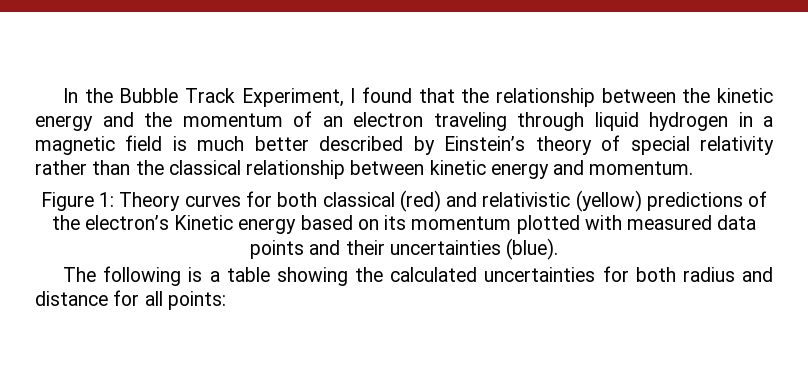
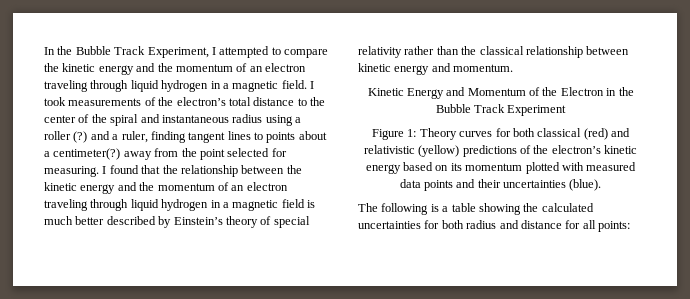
(356, 95) none -> [219,46,328,58] [44,63,306,75] [44,80,314,92] [44,97,325,106] [44,114,301,126] [44,131,327,143] [44,148,287,160] [44,166,107,177] attempted to compare the kinetic energy and the momentum of an electron traveling through liquid hydrogen in a magnetic field. I took measurements of the electron’s total distance to the center of the spiral and instantaneous radius using a roller (?) and a ruler, finding tangent lines to points about a centimeter(?) away from the point selected for measuring. I
(694, 168) none -> [367,87,634,99] [435,104,567,116] // Kinetic Energy and Momentum of the Electron in the Bubble Track Experiment
[174,215,234,230] Kinetic -> [604,145,638,154] kinetic

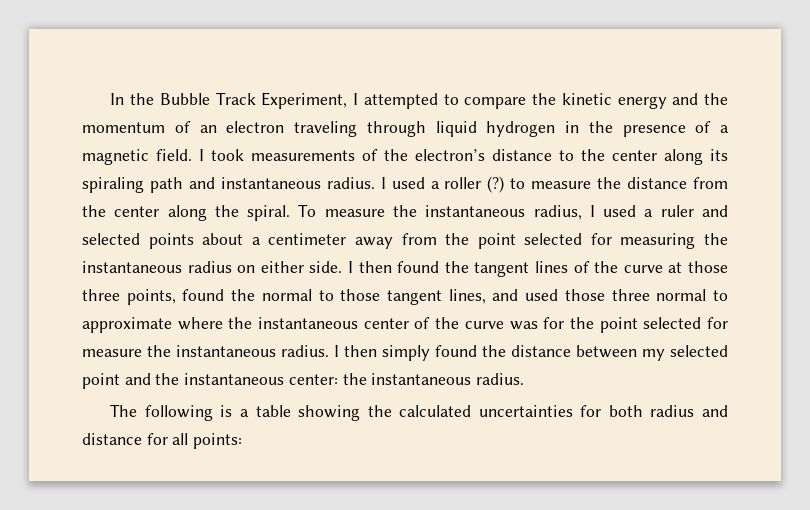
(221, 85) none -> [588,121,712,137] the presence of
[228,97,251,106] total -> (485, 155) none
[78,114,301,126] [44,131,263,143] of the spiral and instantaneous radius using a roller (?) and a ruler, finding tangent lines to -> [664,149,728,165] [82,176,729,193] [82,204,729,221] [82,233,140,245] along its spiraling path and instantaneous radius. I used a roller (?) to measure the distance from the center along the spiral. To measure the instantaneous radius, I used a ruler and selected
[53,148,121,160] centimeter(?) -> [268,233,347,245] centimeter
[44,165,302,177] [44,182,288,194] [44,199,315,211] [44,216,310,228] [358,46,630,58] [358,63,514,75] [367,87,634,99] [435,104,567,116] [372,128,630,140] [363,145,638,157] [365,162,637,174] [399,179,602,191] measuring. I found that the relationship between the kinetic energy and the momentum of an electron traveling through liquid hydrogen in a magnetic field is much better described by Einstein’s theory of special relativity rather than the classical relationship between kinetic energy and momentum. // Kinetic Energy and Momentum of the Electron in the Bubble Track Experiment // Figure 1: Theory curves for both classical (red) and relativistic (yellow) predictions of the electron’s kinetic energy based on its momentum plotted with measured data points and their uncertainties (blue). -> [620,233,728,249] [82,261,729,277] [82,289,728,305] [82,317,728,333] [82,345,728,361] [82,373,525,389] measuring the instantaneous radius on either side. I then found the tangent lines of the curve at those three points, found the normal to those tangent lines, and used those three normal to approximate where the instantaneous center of the curve was for the point selected for measure the instantaneous radius. I then simply found the distance between my selected point and the instantaneous center: the instantaneous radius.

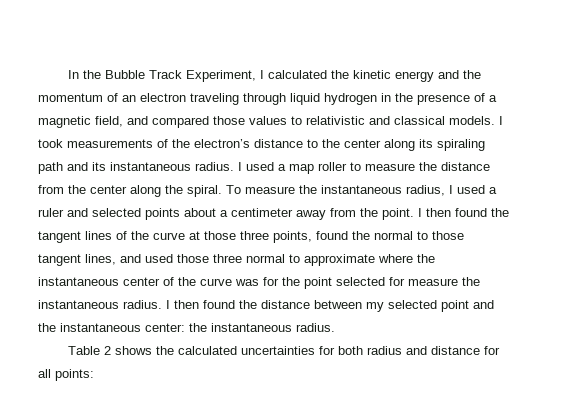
[363,93,527,109] attempted to compare -> [267,70,327,79] calculated
[156,149,192,161] field. -> [95,116,495,128] field, and compared those values to relativistic and classical models.
(215, 183) none -> [92,162,106,171] its
[444,176,505,193] roller (?) -> [289,162,347,174] map roller
[477,233,728,249] [82,261,343,273] point selected for measuring the instantaneous radius on either side. -> [382,208,414,220] point.
[382,345,430,361] simply -> (199, 304) none
[110,404,361,421] The following is a table showing -> [67,346,152,355] Table 2 shows

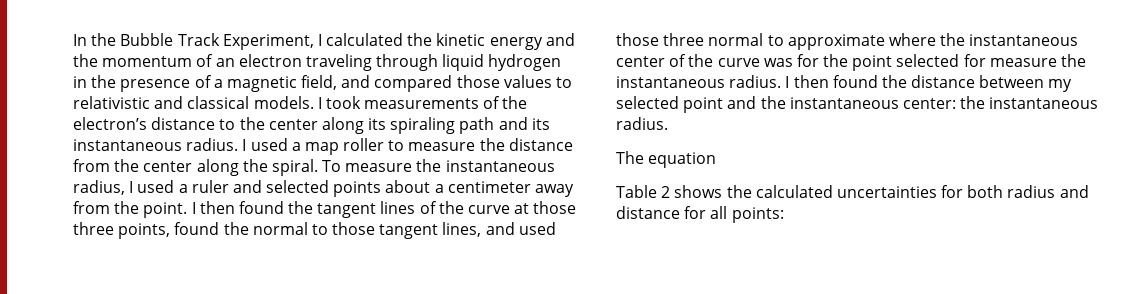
(335, 327) none -> [616,151,717,168] // The equation

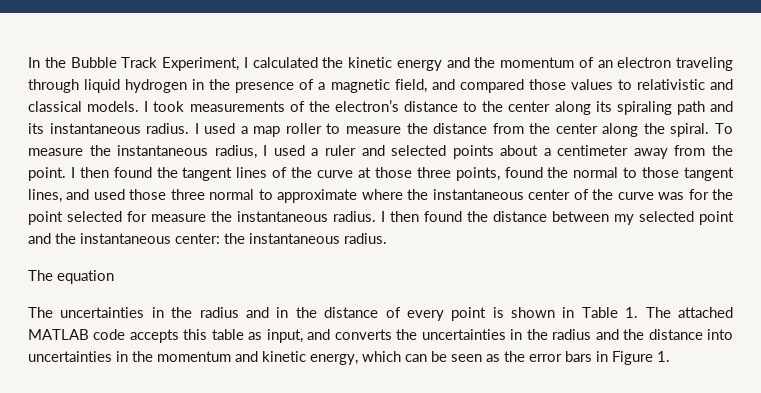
[616,185,1089,198] [616,206,784,223] Table 2 shows the calculated uncertainties for both radius and distance for all points: -> [28,307,734,321] [28,329,734,343] [28,351,670,365] The uncertainties in the radius and in the distance of every point is shown in Table 1. The attached MATLAB code accepts this table as input, and converts the uncertainties in the radius and the distance into uncertainties in the momentum and kinetic energy, which can be seen as the error bars in Figure 1.

